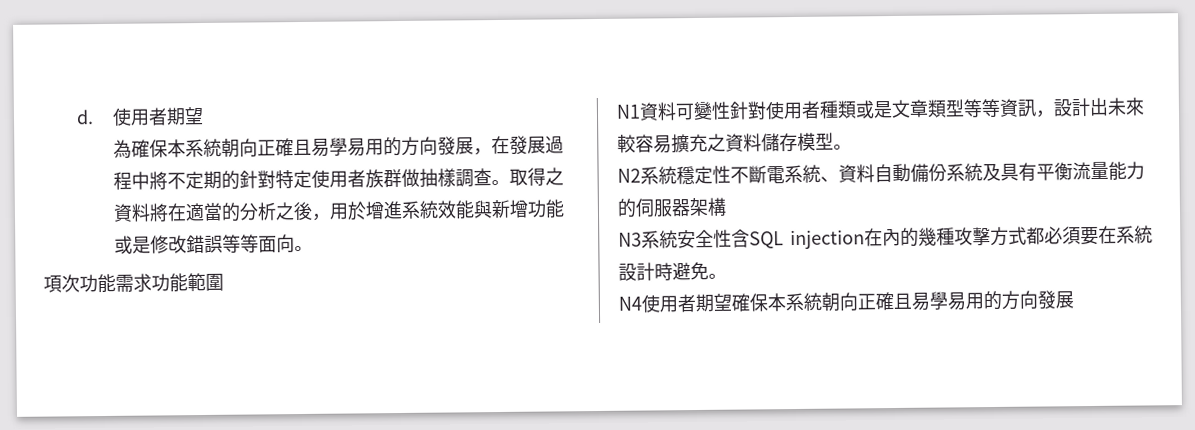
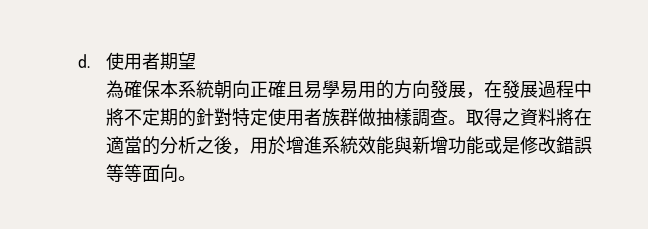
[43,272,224,294] [616,97,1145,121] [617,132,852,154] [617,161,1145,185] [617,197,727,218] [618,225,1153,250] [618,261,727,281] [618,290,1074,313] // 項次功能需求功能範圍 // N1資料可變性針對使用者種類或是文章類型等等資訊，設計出未來較容易擴充之資料儲存模型。 // N2系統穩定性不斷電系統、資料自動備份系統及具有平衡流量能力的伺服器架構 // N3系統安全性含SQL injection在內的幾種攻擊方式都必須要在系統設計時避免。 // N4使用者期望確保本系統朝向正確且易學易用的方向發展 -> (196, 178) none

